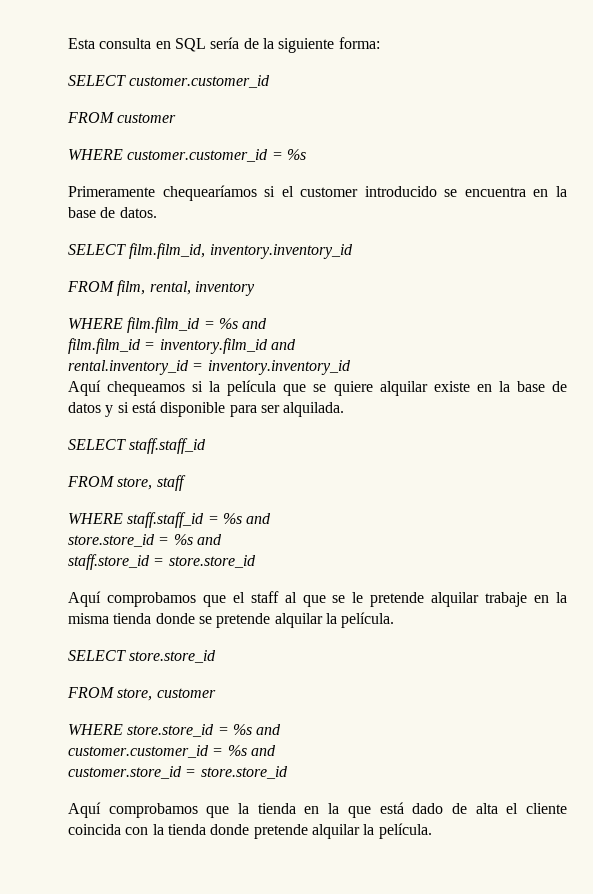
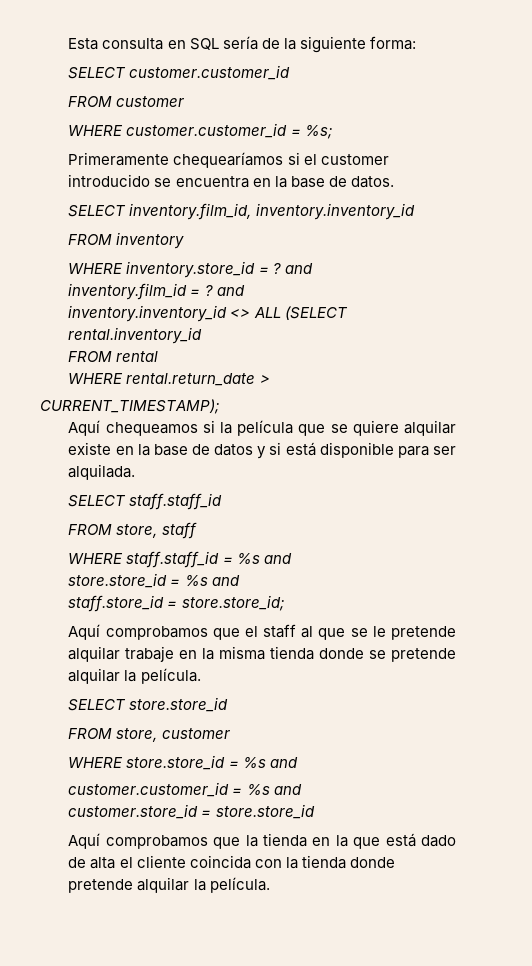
[286,149,306,160] %s -> [304,125,333,139] %s;
[129,243,206,259] film.film_id, -> [129,203,252,220] inventory.film_id,
[117,280,191,296] film, rental, -> (113, 239) none
[127,317,268,333] [67,338,296,354] [67,360,351,375] film.film_id = %s and // film.film_id = inventory.film_id and // rental.inventory_id = inventory.inventory_id -> [126,261,313,278] [68,283,245,300] [68,305,348,322] [68,327,203,344] [68,351,159,362] [68,373,270,386] [40,399,220,414] inventory.store_id = ? and // inventory.film_id = ? and // inventory.inventory_id <> ALL (SELECT rental.inventory_id // FROM rental // WHERE rental.return_date > // CURRENT_TIMESTAMP);
[168,555,256,568] store.store_id -> [181,595,285,611] store.store_id;

